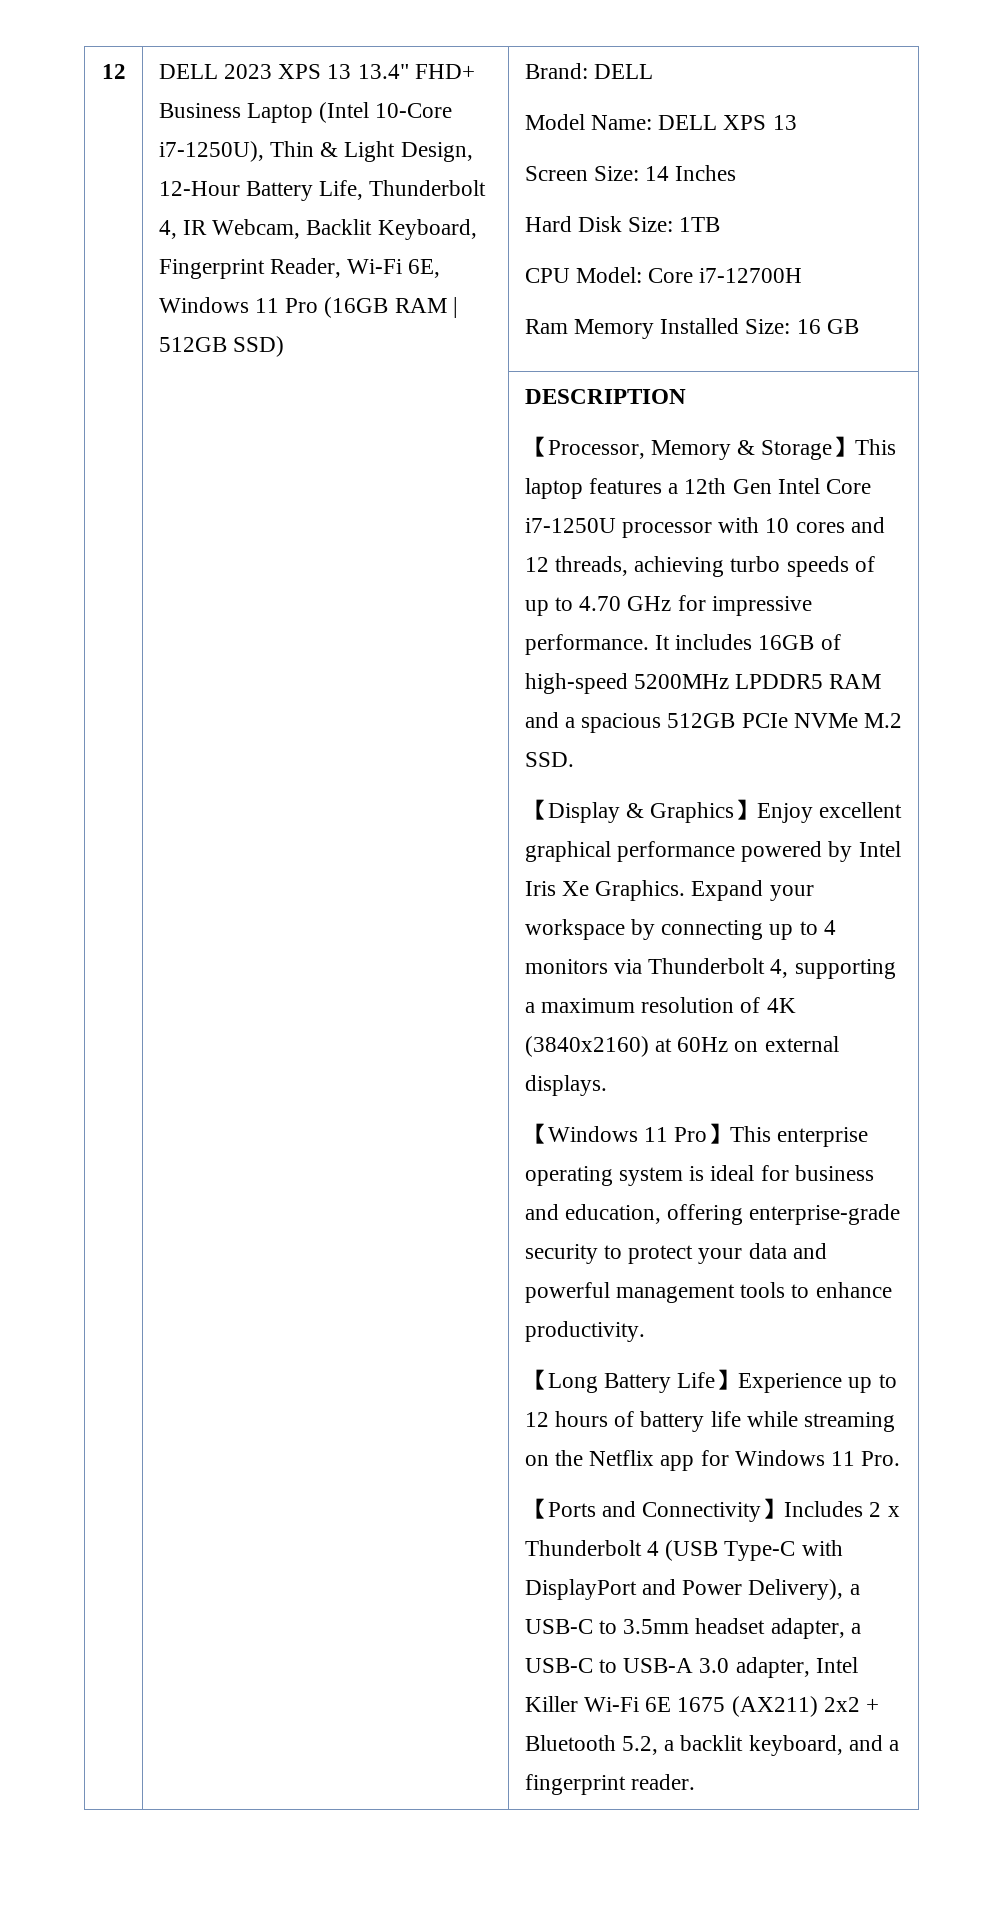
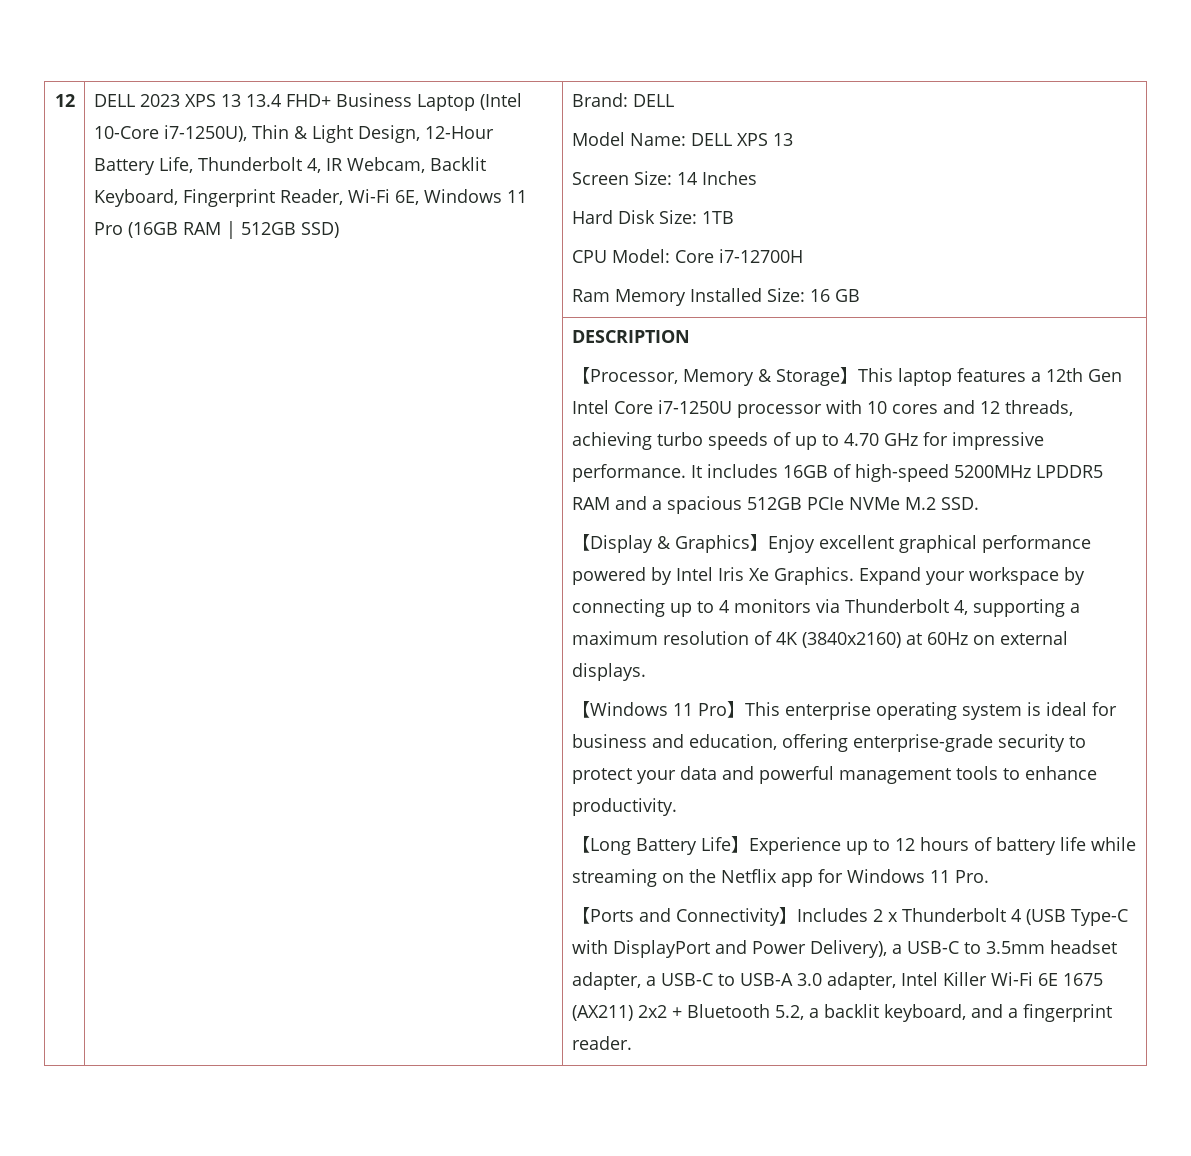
[357,64,409,79] 13.4" -> [245,94,281,107] 13.4

